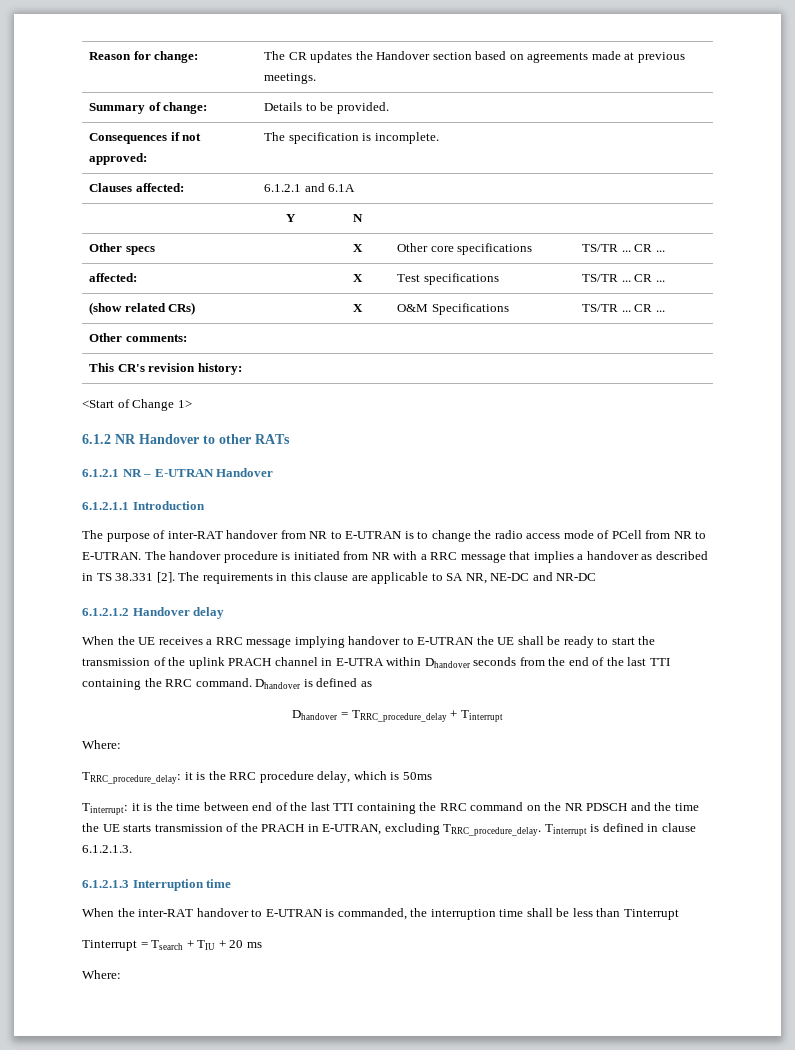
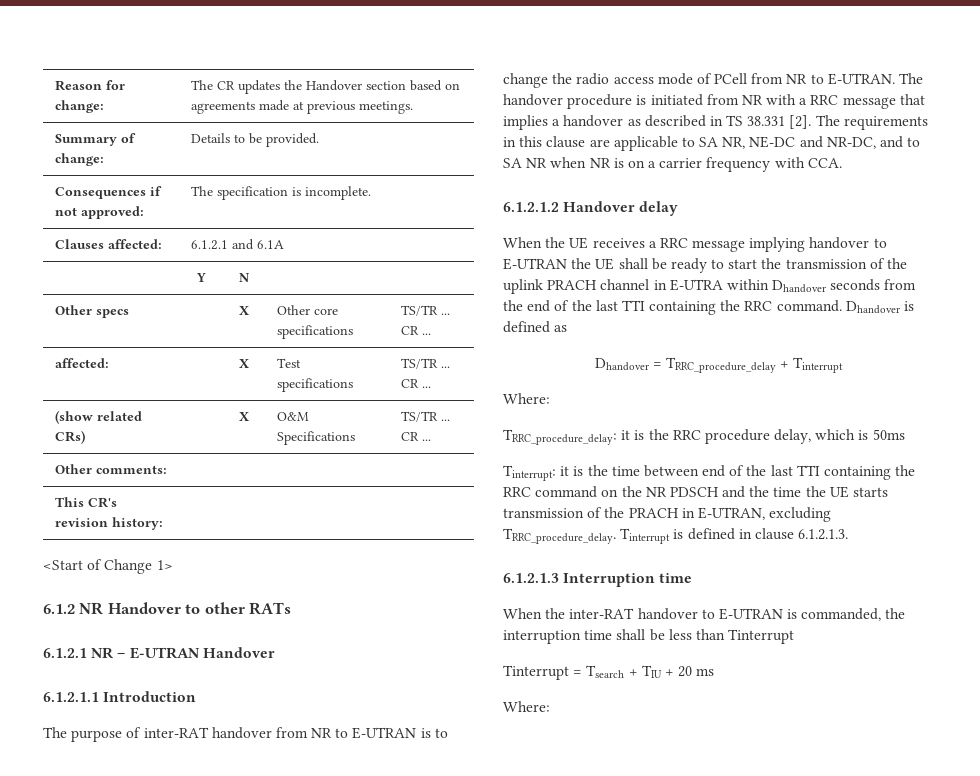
[556,573,597,581] NR-DC -> [826,136,921,149] [503,157,842,172] NR-DC, and to SA NR when NR is on a carrier frequency with CCA.

